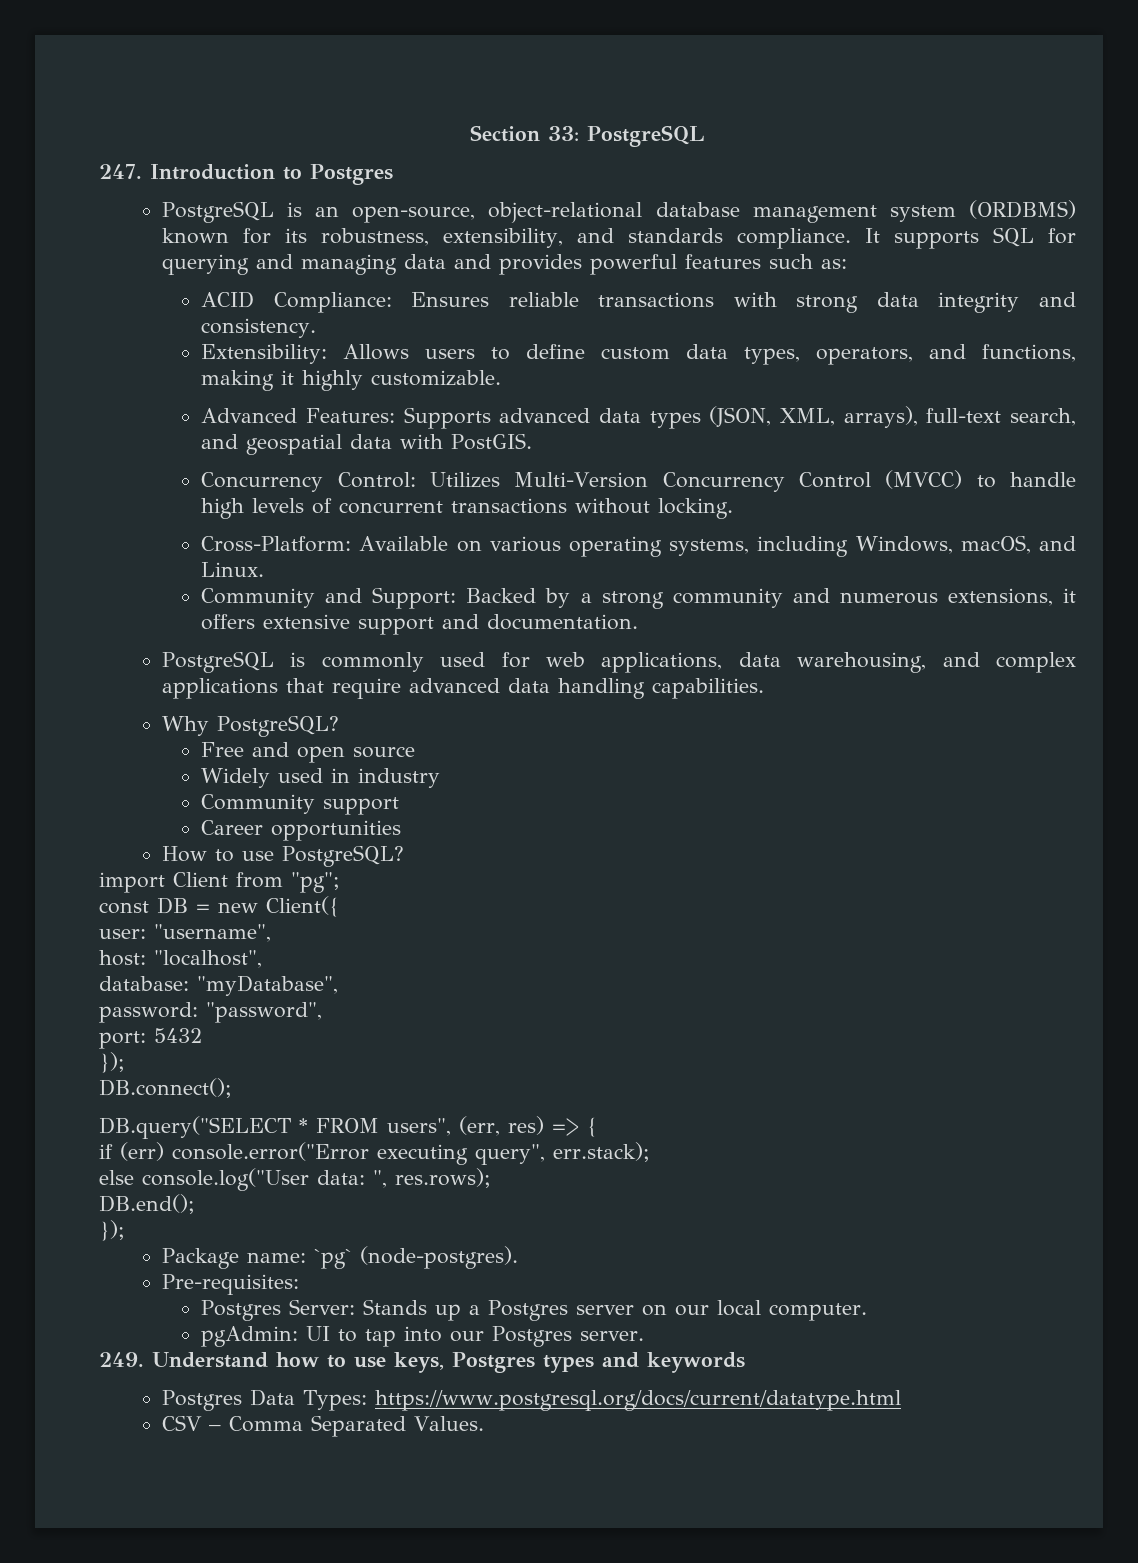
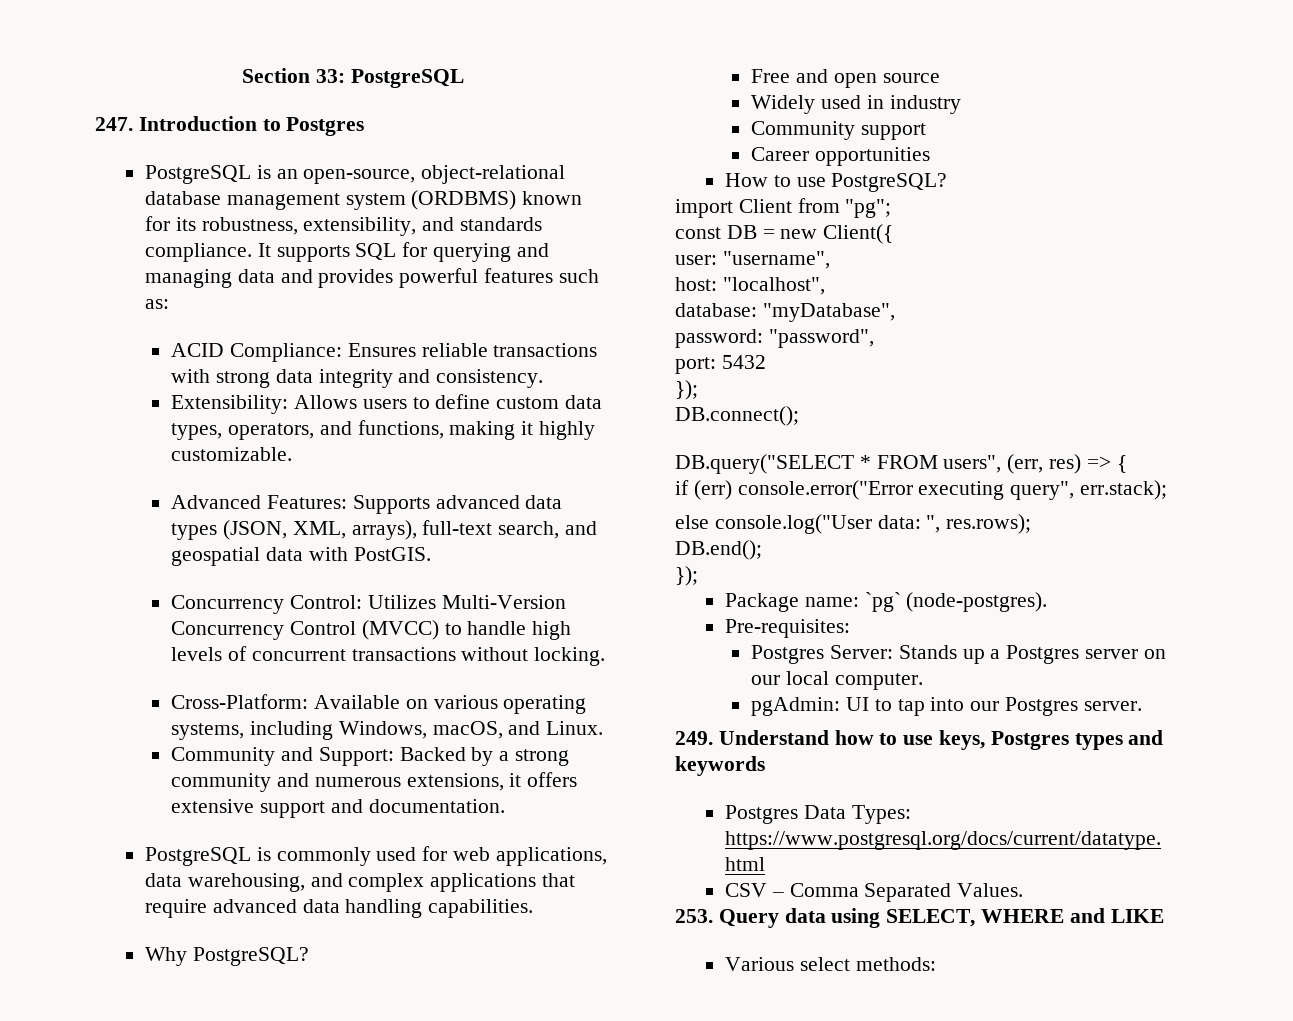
(484, 1423) none -> [675,908,1164,928] [724,957,936,971] // 253. Query data using SELECT, WHERE and LIKE // Various select methods:

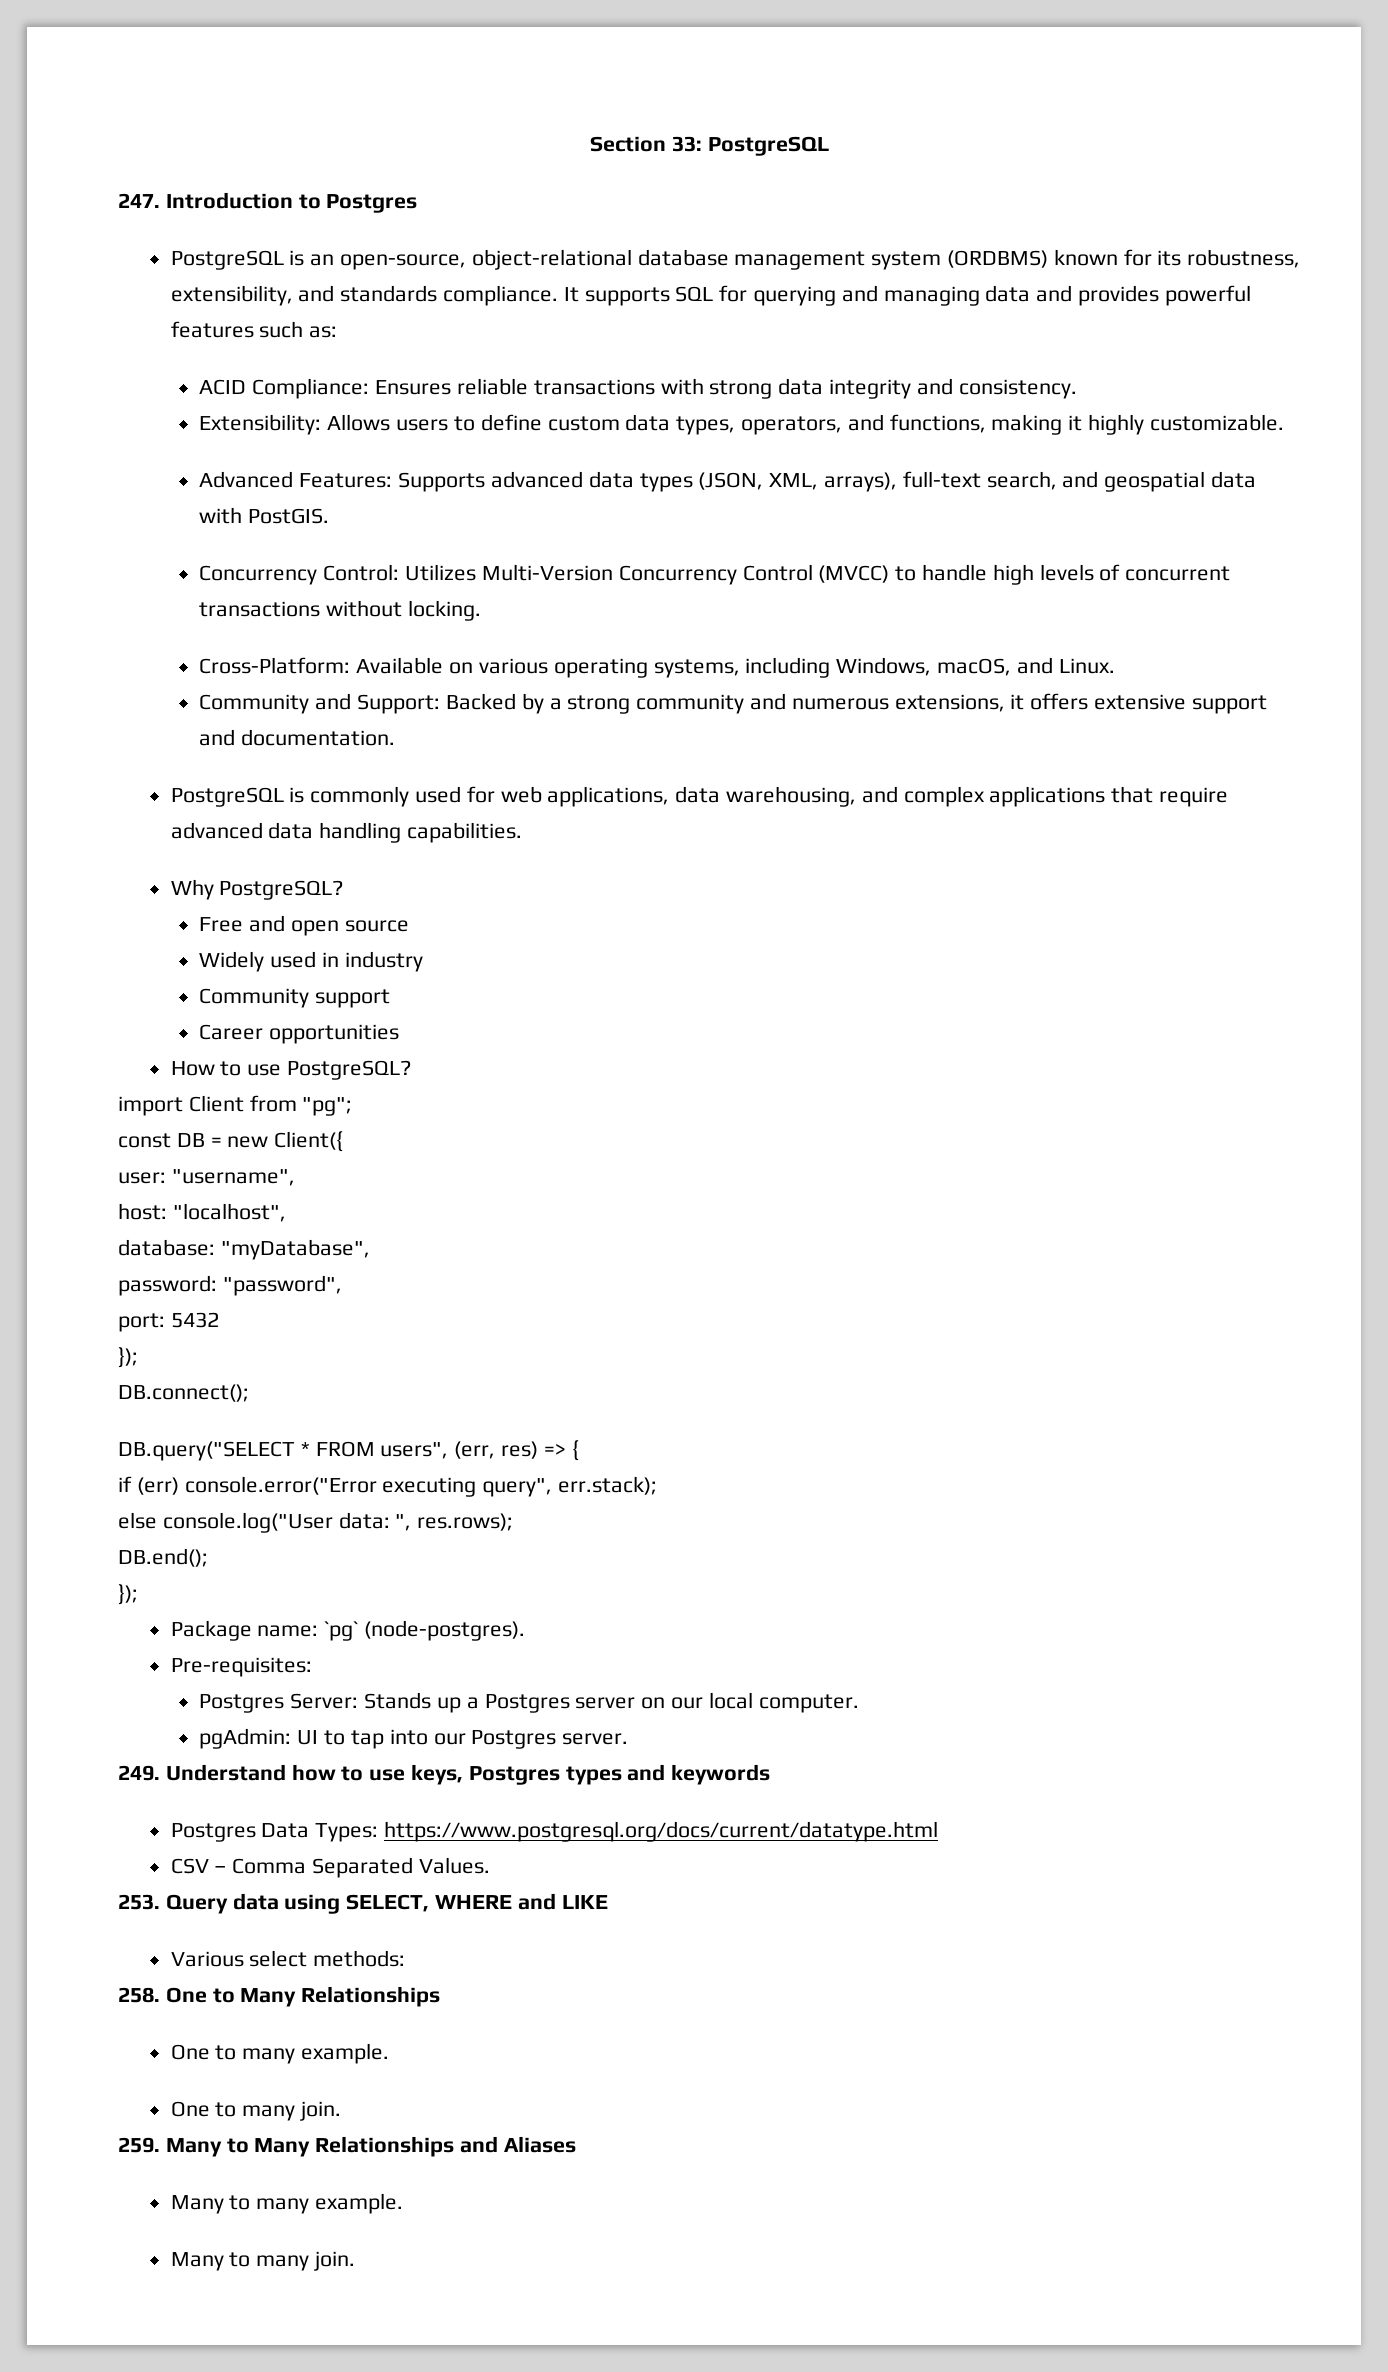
(936, 964) none -> [118,1986,441,2007] [170,2043,389,2064] [170,2101,341,2121] [118,2136,576,2157] [170,2193,403,2214] [170,2251,355,2271] // 258. One to Many Relationships // One to many example. // One to many join. // 259. Many to Many Relationships and Aliases // Many to many example. // Many to many join.

